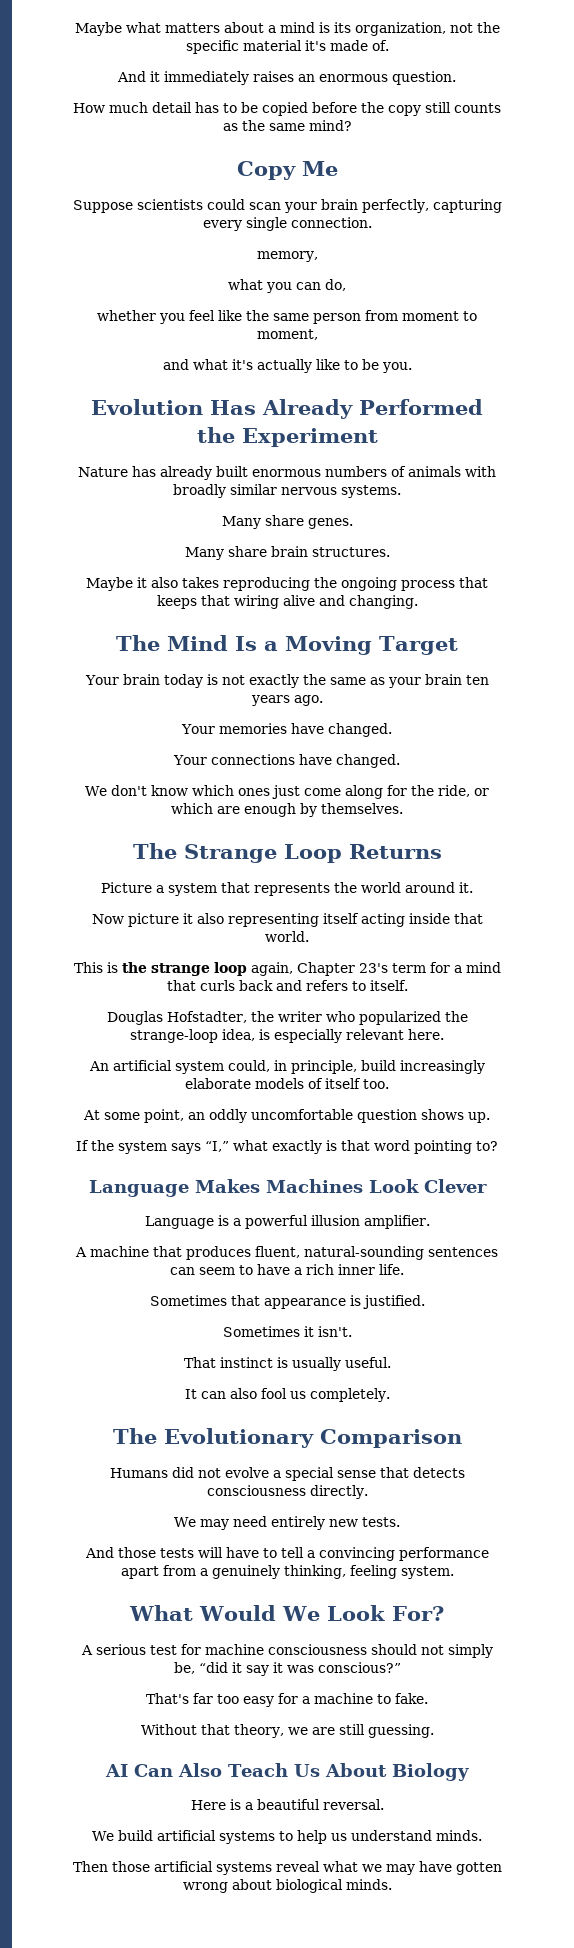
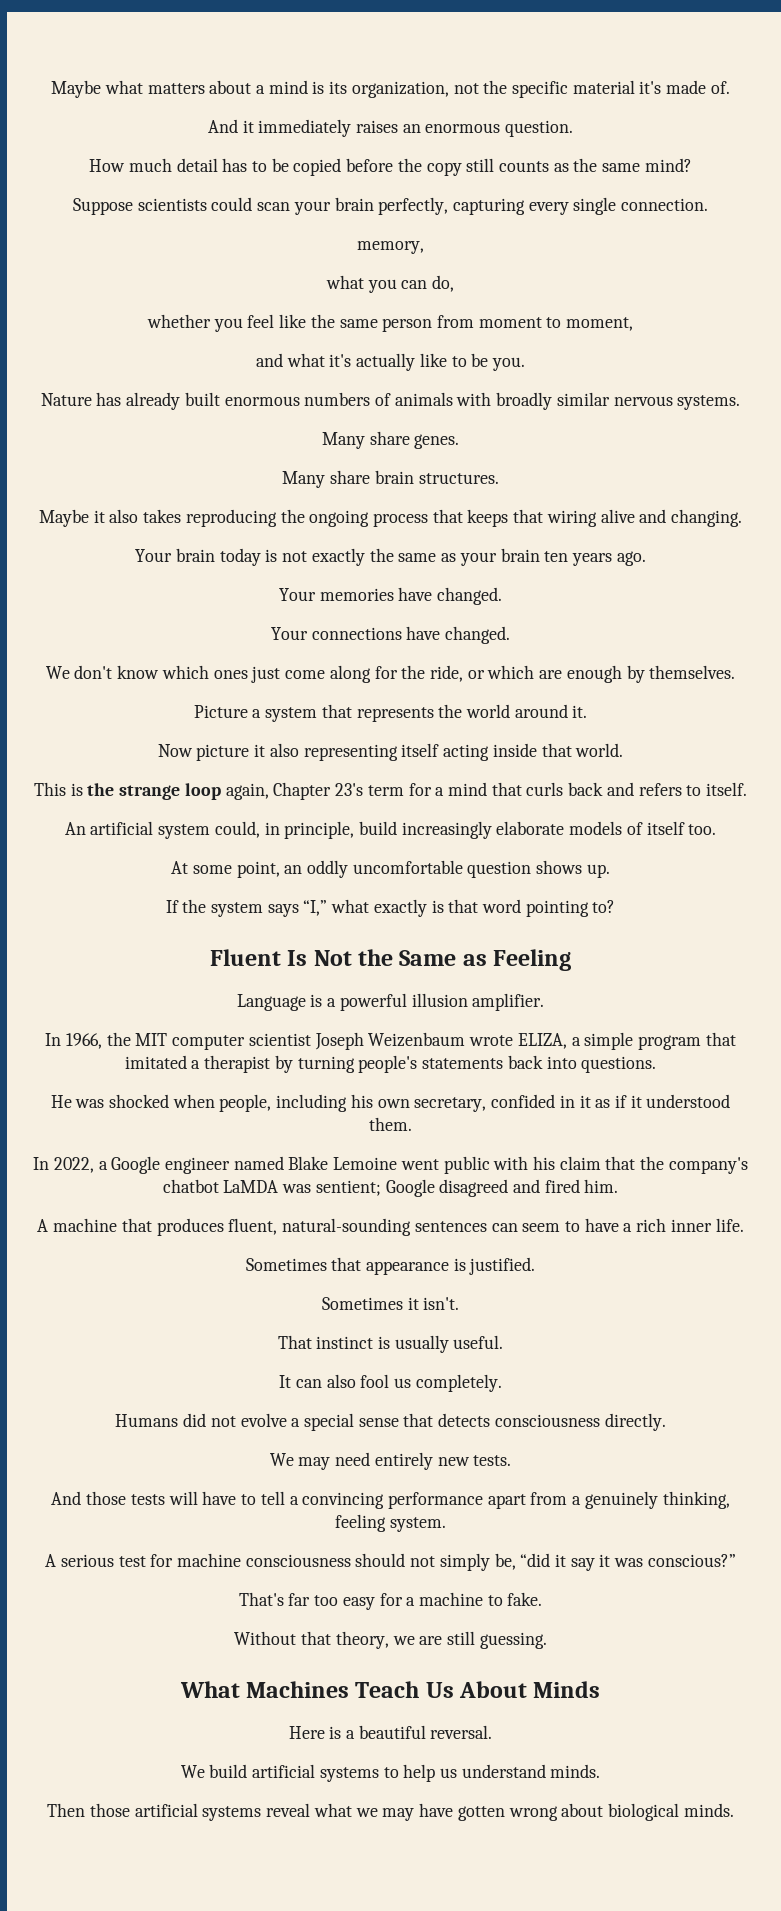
[236,161,338,180] // Copy Me -> (692, 165) none
[91,399,483,419] [196,427,378,447] // Evolution Has Already Performed the Experiment -> (526, 364) none
[116,635,459,655] // The Mind Is a Moving Target -> (743, 518) none
[132,843,442,863] // The Strange Loop Returns -> (736, 672) none
[106,1011,468,1025] [130,1029,444,1043] // Douglas Hofstadter, the writer who popularized the strange-loop idea, is especially relevant here. -> (748, 789) none
[88,1179,487,1197] Language Makes Machines Look Clever -> [209,949,572,971] Fluent Is Not the Same as Feeling
(430, 1222) none -> [45,1032,736,1050] [124,1055,657,1073] [50,1094,731,1112] [369,1117,412,1131] [33,1156,748,1174] [162,1179,619,1197] // In 1966, the MIT computer scientist Joseph Weizenbaum wrote ELIZA, a simple program that imitated a therapist by turning people's statements back into questions. // He was shocked when people, including his own secretary, confided in it as if it understood them. // In 2022, a Google engineer named Blake Lemoine went public with his claim that the company's chatbot LaMDA was sentient; Google disagreed and fired him.
[112,1428,462,1448] // The Evolutionary Comparison -> (502, 1383) none
[129,1605,444,1621] // What Would We Look For? -> (446, 1524) none
[105,1763,223,1777] AI Can Also -> [179,1681,349,1698] What Machines
[391,1763,469,1781] Biology -> [533,1681,601,1698] Minds

